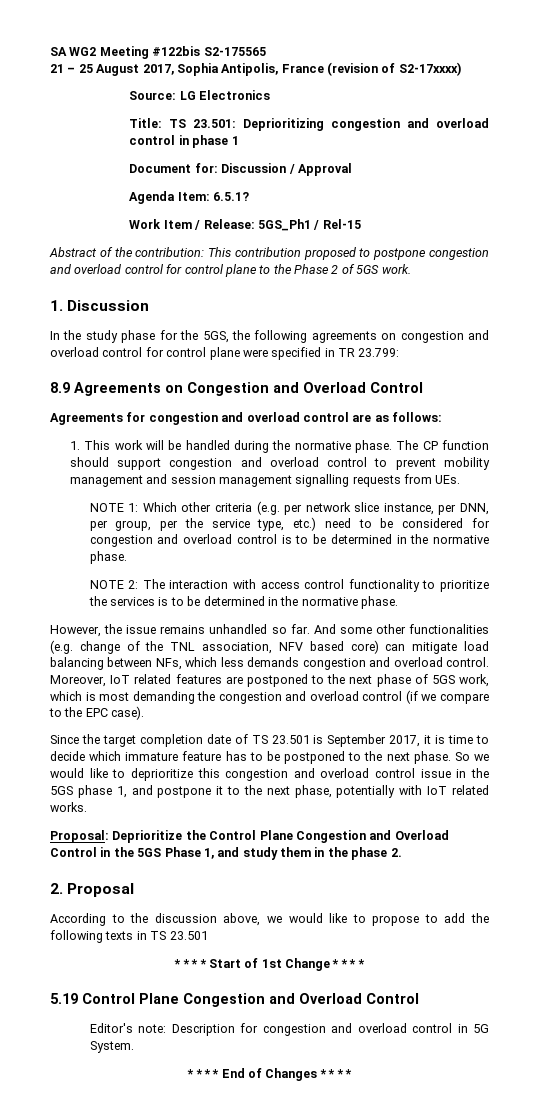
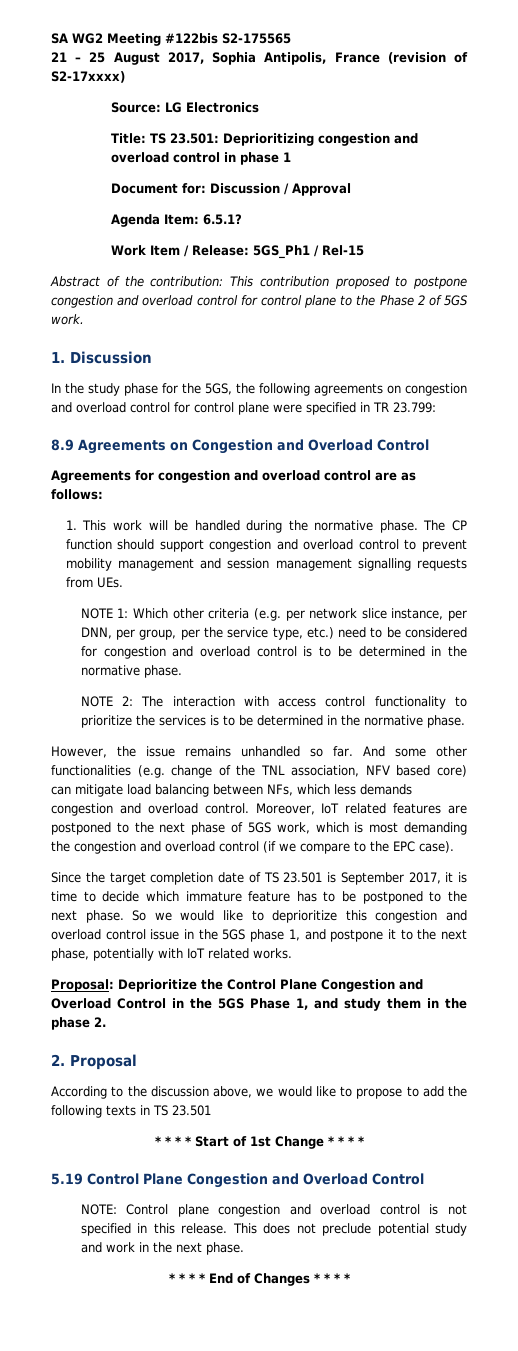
[89,1023,490,1036] [89,1041,134,1053] Editor's note: Description for congestion and overload control in 5G System. -> [80,1204,467,1217] [80,1223,468,1236] [80,1242,244,1255] NOTE: Control plane congestion and overload control is not specified in this release. This does not preclude potential study and work in the next phase.

